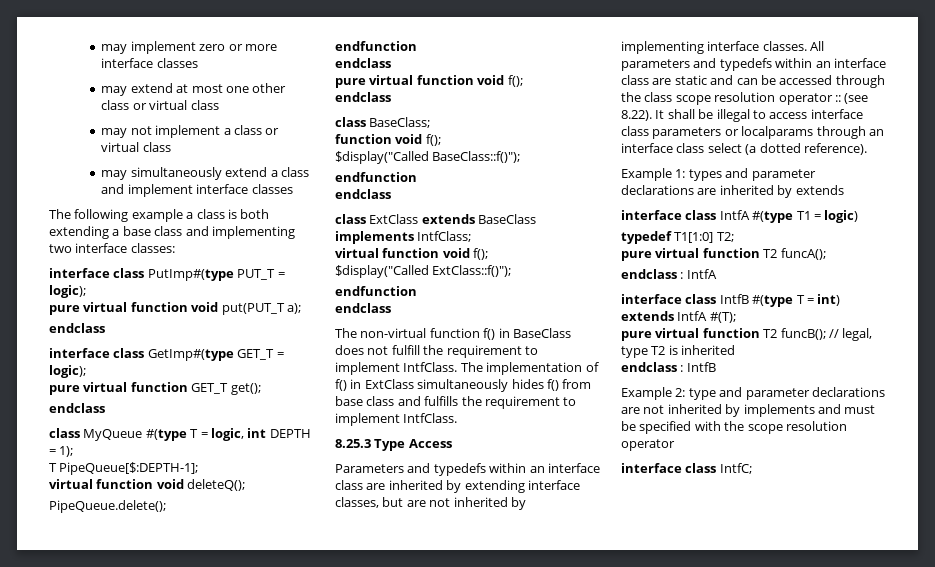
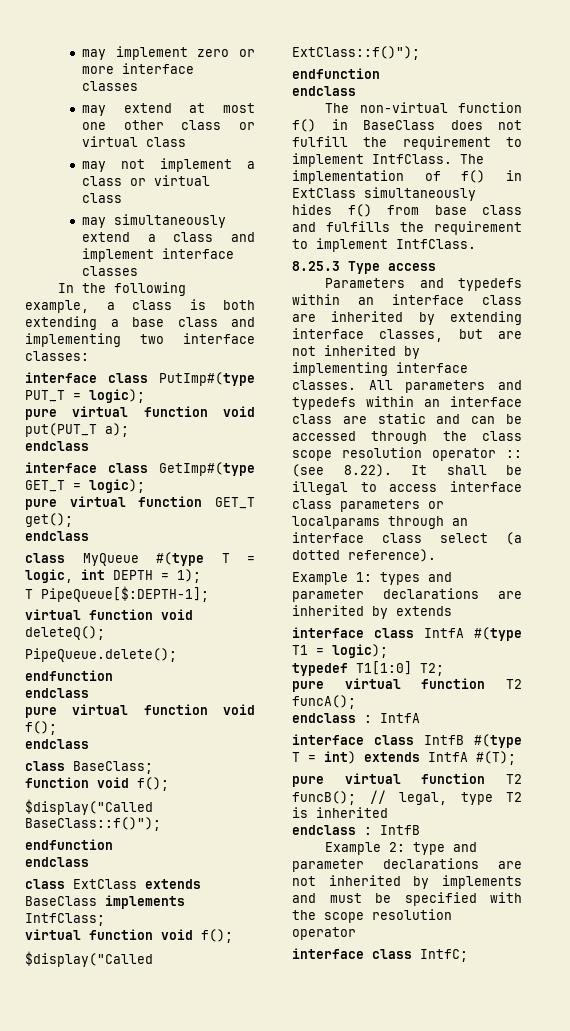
[49,209,183,222] The following example -> [58,282,187,296] [25,300,89,313] In the following example,
[408,439,452,448] Access -> [388,263,436,271] access
[824,210,859,223] logic) -> [332,644,388,658] logic);

